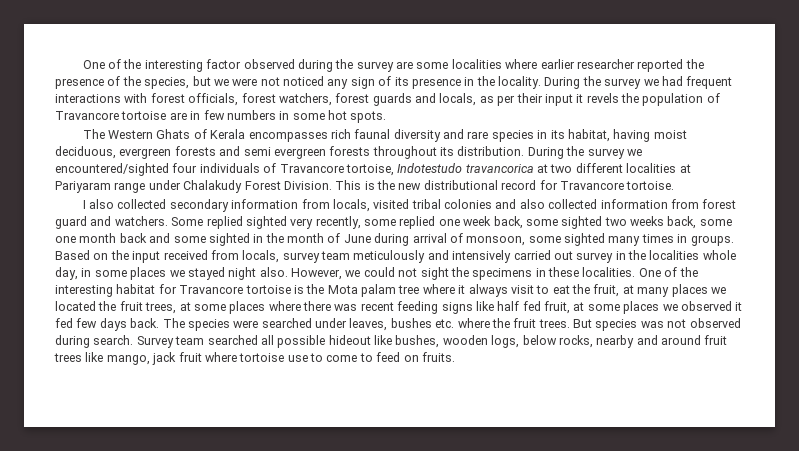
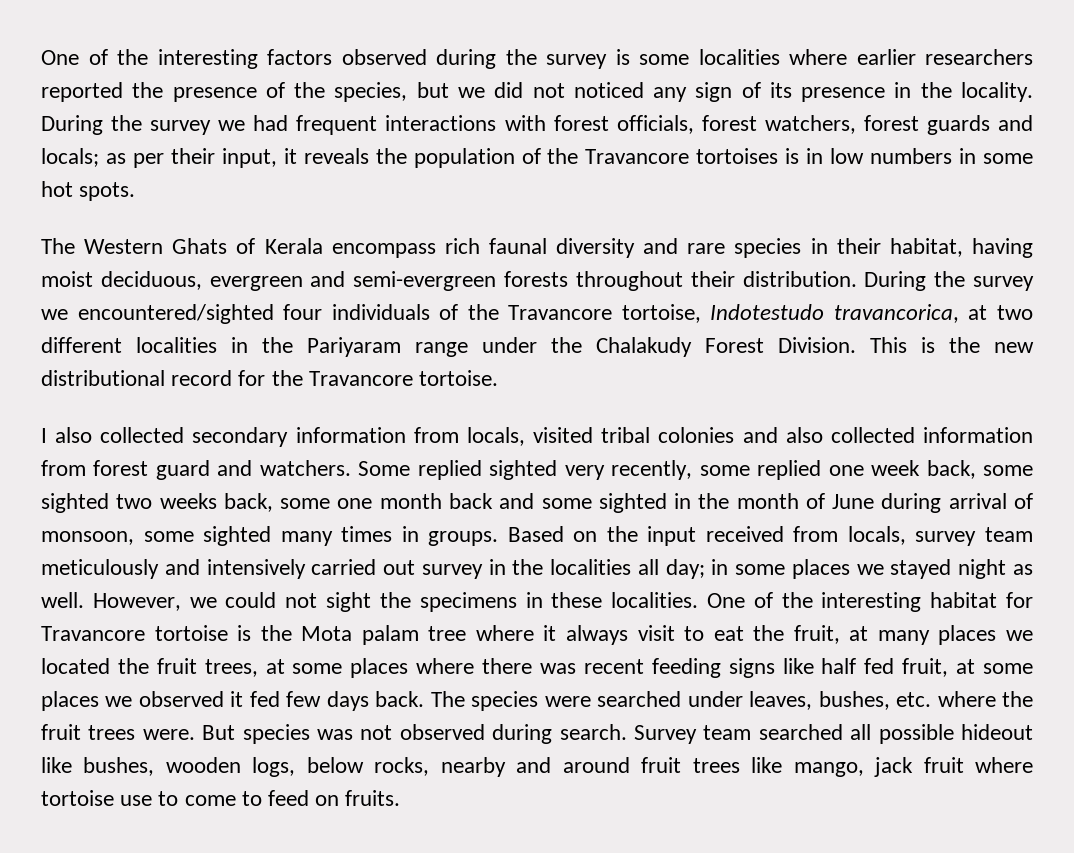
[82,59,242,72] One of the interesting factor -> [41,49,332,69] One of the interesting factors
[396,61,414,69] are -> [615,49,630,65] is
[576,59,635,69] researcher -> [925,49,1033,65] researchers
[232,78,258,86] were -> [494,82,524,98] did
[439,93,477,106] locals, -> [41,148,99,167] locals;
[544,93,720,106] [55,110,225,120] input it revels the population of Travancore tortoise are in few -> [221,148,865,168] input, it reveals the population of the Travancore tortoises is in low
[248,132,328,142] encompasses -> [331,243,436,258] encompass
[550,130,565,139] its -> [836,238,881,254] their
[174,146,326,159] forests and semi evergreen -> [310,271,497,291] and semi-evergreen
[440,147,454,156] its -> [690,271,735,287] their
(277, 168) none -> [467,304,499,320] the
[465,164,534,173] travancorica -> [833,304,959,323] travancorica,
[679,164,691,173] at -> [231,337,293,353] in the
(181, 185) none -> [551,337,582,353] the
(558, 185) none -> [271,370,303,386] the
[702,250,736,260] [55,267,78,280] whole day, -> [637,559,705,579] all day;
[259,267,288,277] also. -> [1012,564,1033,575] [41,592,84,608] as well.
[390,318,432,328] bushes -> [818,691,890,710] bushes,
[538,319,570,328] trees. -> [88,725,195,740] trees were.

